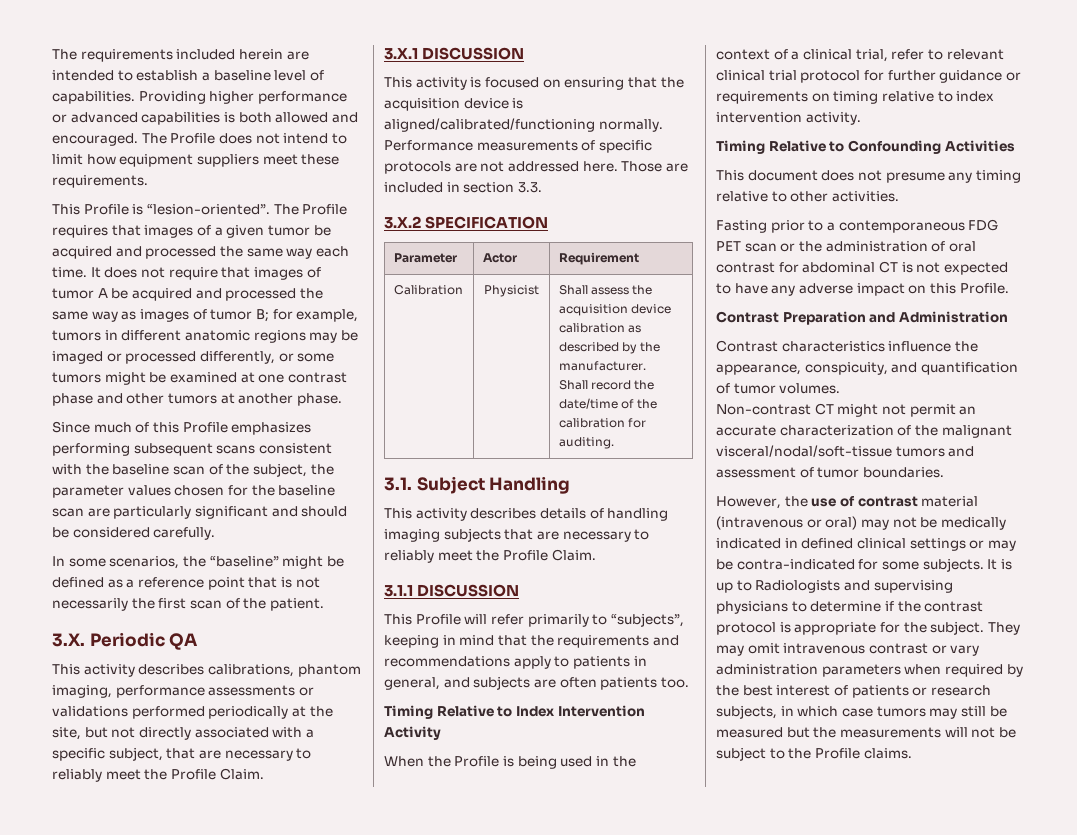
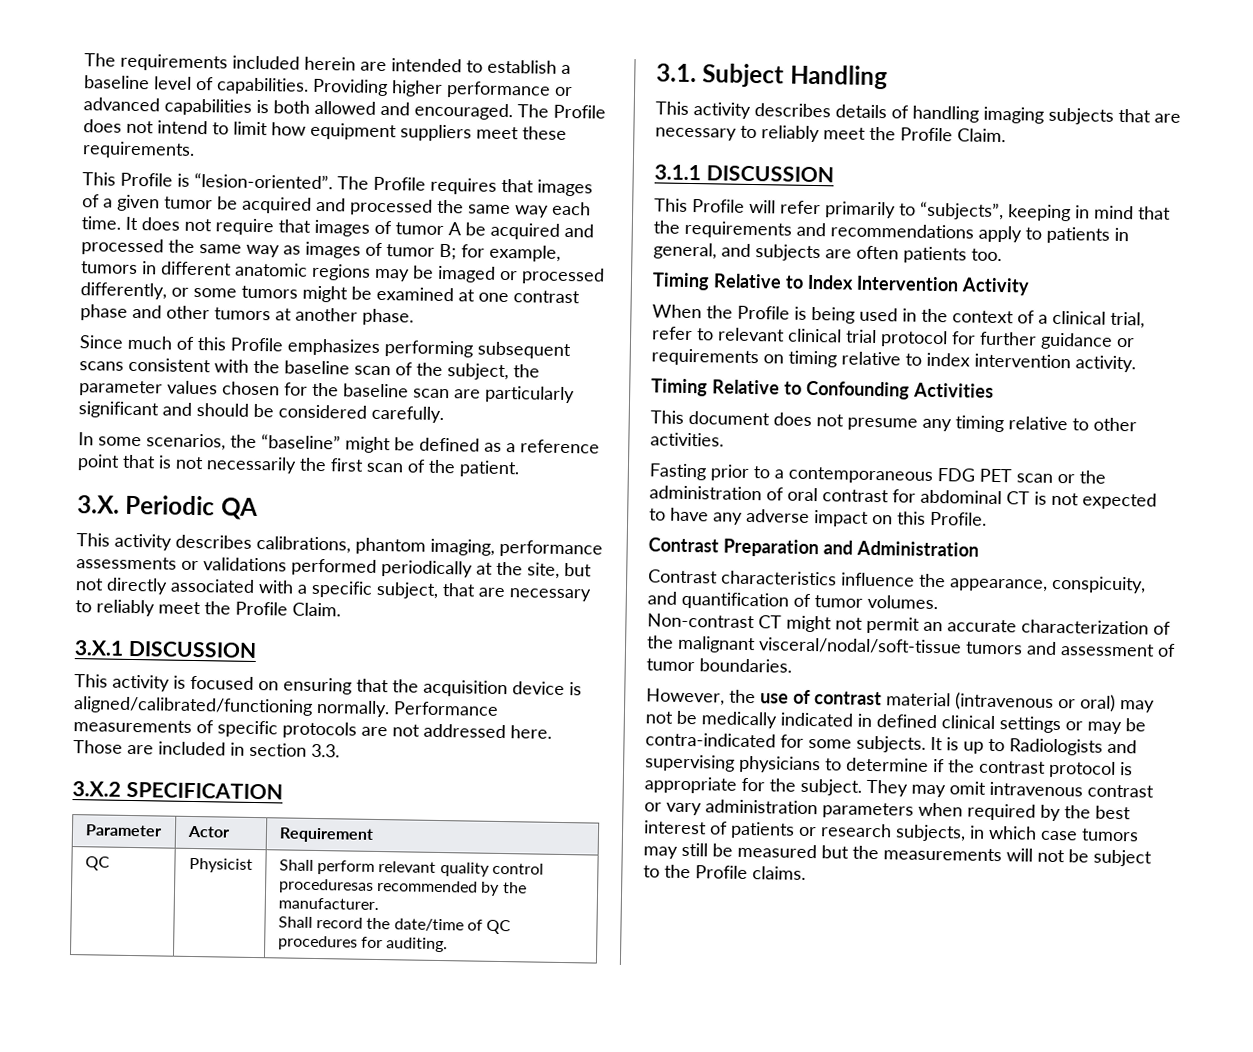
[393,285,463,295] Calibration -> [84,856,110,871] QC
[591,285,653,295] [558,304,672,316] [558,323,642,333] [558,342,619,352] assess the acquisition device calibration as described -> [316,860,544,877] [278,878,478,894] perform relevant quality control proceduresas recommended
[637,399,658,409] [558,418,625,428] the calibration -> [486,919,512,935] [277,935,358,951] QC procedures

